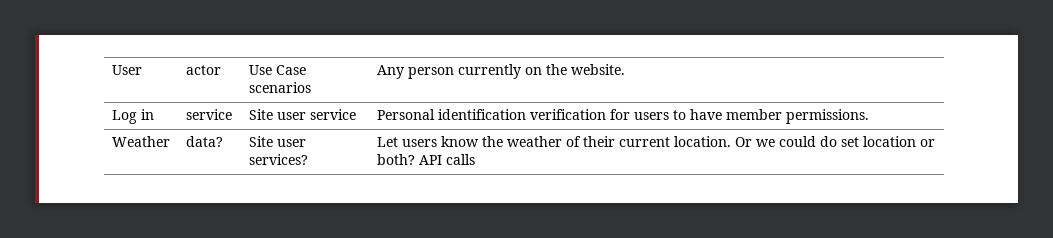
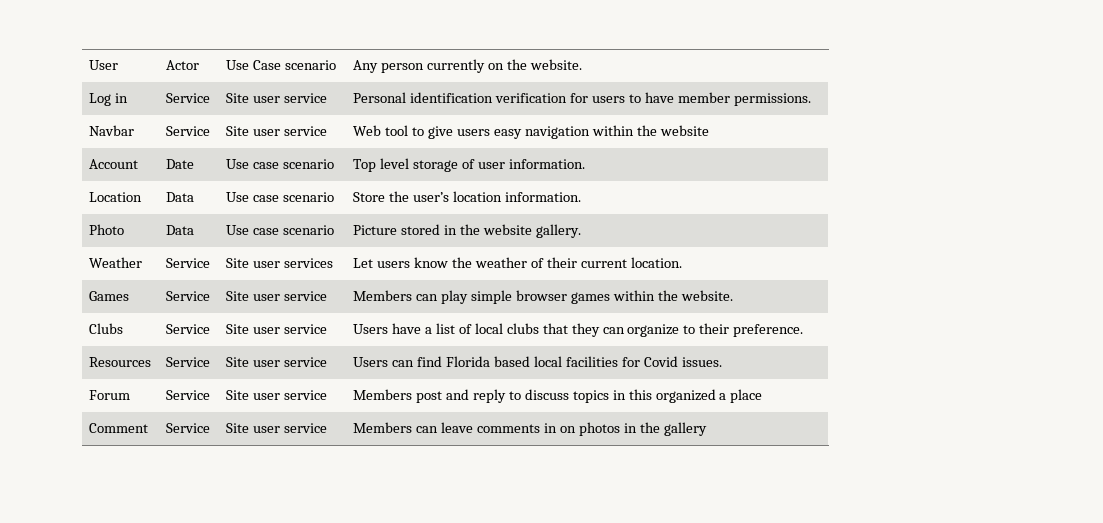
[185,65,221,75] actor -> [166,60,200,70] Actor
[248,82,311,93] scenarios -> [285,60,337,70] scenario
[185,109,232,120] service -> [166,93,211,103] Service
[111,136,170,147] [185,136,223,147] [248,136,306,147] [248,154,308,165] Weather | data? | Site user services? -> [89,125,135,136] [166,126,211,136] [226,126,328,136] [353,125,709,139] [89,159,139,169] [166,159,195,169] [226,159,335,169] [353,158,585,172] [89,192,143,202] [166,192,195,202] [226,192,335,202] [353,191,581,202] [89,224,125,235] [166,225,195,235] [226,225,335,235] [353,224,581,238] [89,257,143,268] [166,258,211,268] [226,258,334,268] Navbar | Service | Site user service | Web tool to give users easy navigation within the website // Account | Date | Use case scenario | Top level storage of user information. // Location | Data | Use case scenario | Store the user’s location information. // Photo | Data | Use case scenario | Picture stored in the website gallery. // Weather | Service | Site user services
[734,136,935,147] [376,154,475,165] Or we could do set location or both? API calls -> [89,291,130,301] [166,291,211,301] [226,291,328,301] [353,290,733,304] [89,323,124,334] [166,324,211,334] [226,324,328,334] [353,323,804,337] [89,357,152,367] [166,357,211,367] [226,357,328,367] [353,356,722,367] [89,390,131,400] [166,390,211,400] [226,390,328,400] [353,389,763,403] [89,423,149,433] [166,423,211,433] [226,423,328,433] [353,422,707,436] // Games | Service | Site user service | Members can play simple browser games within the website. // Clubs | Service | Site user service | Users have a list of local clubs that they can organize to their preference. // Resources | Service | Site user service | Users can find Florida based local facilities for Covid issues. // Forum | Service | Site user service | Members post and reply to discuss topics in this organized a place // Comment | Service | Site user service | Members can leave comments in on photos in the gallery

